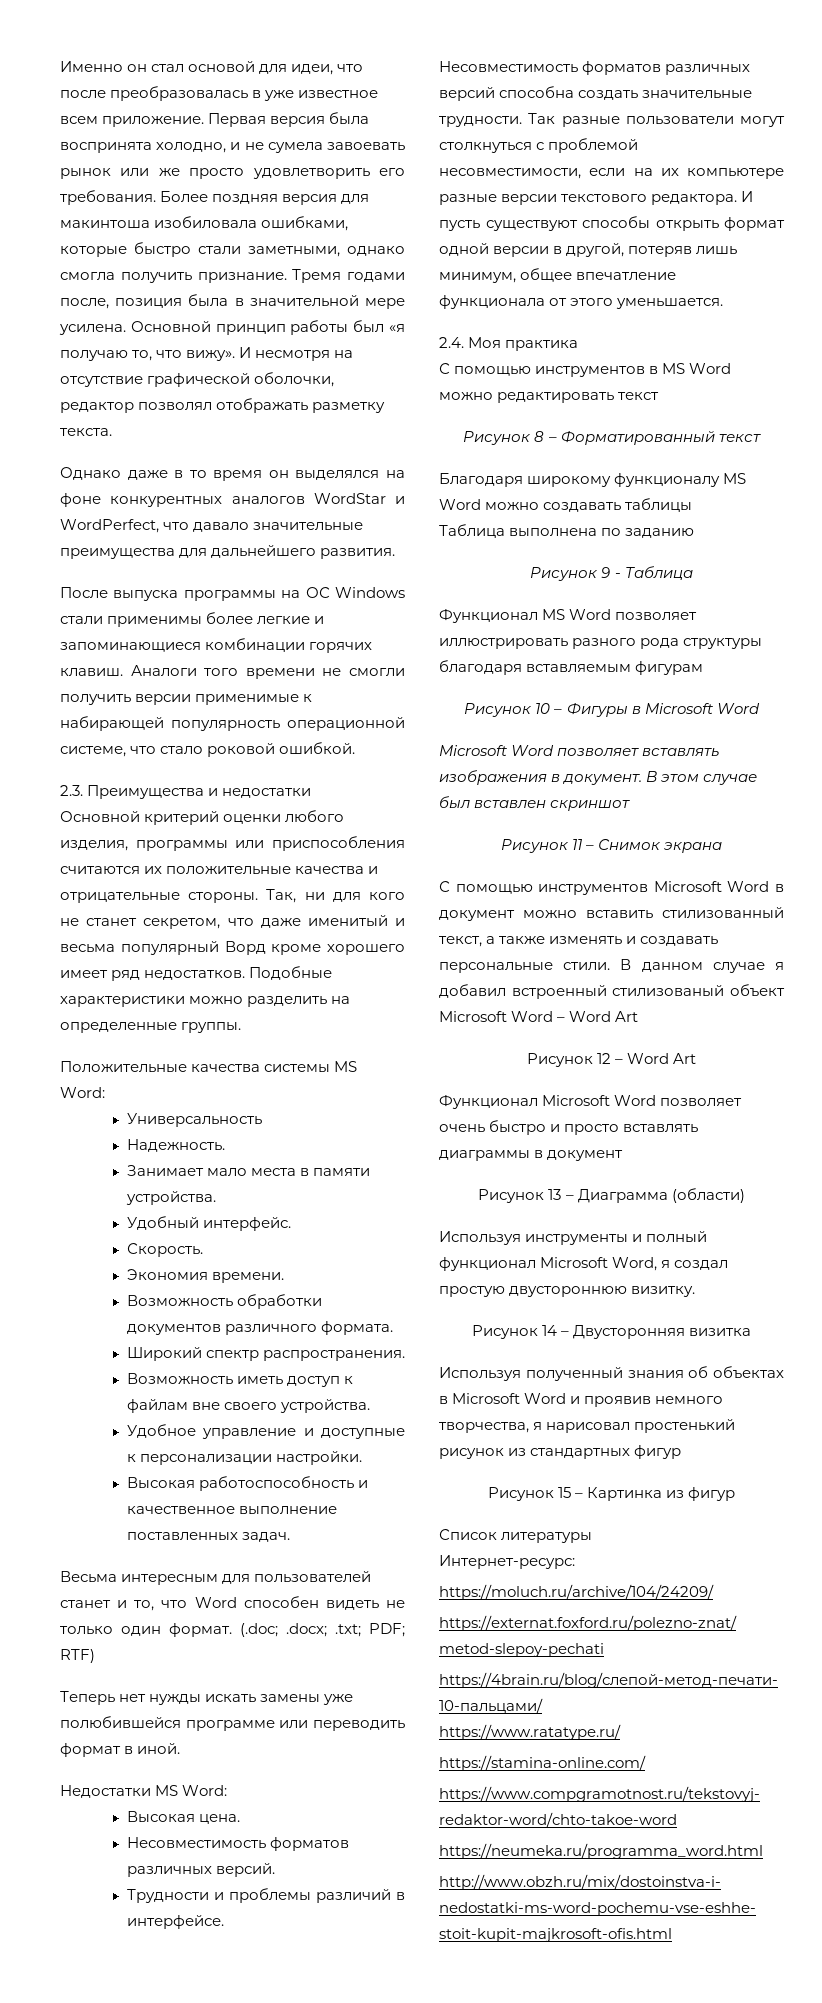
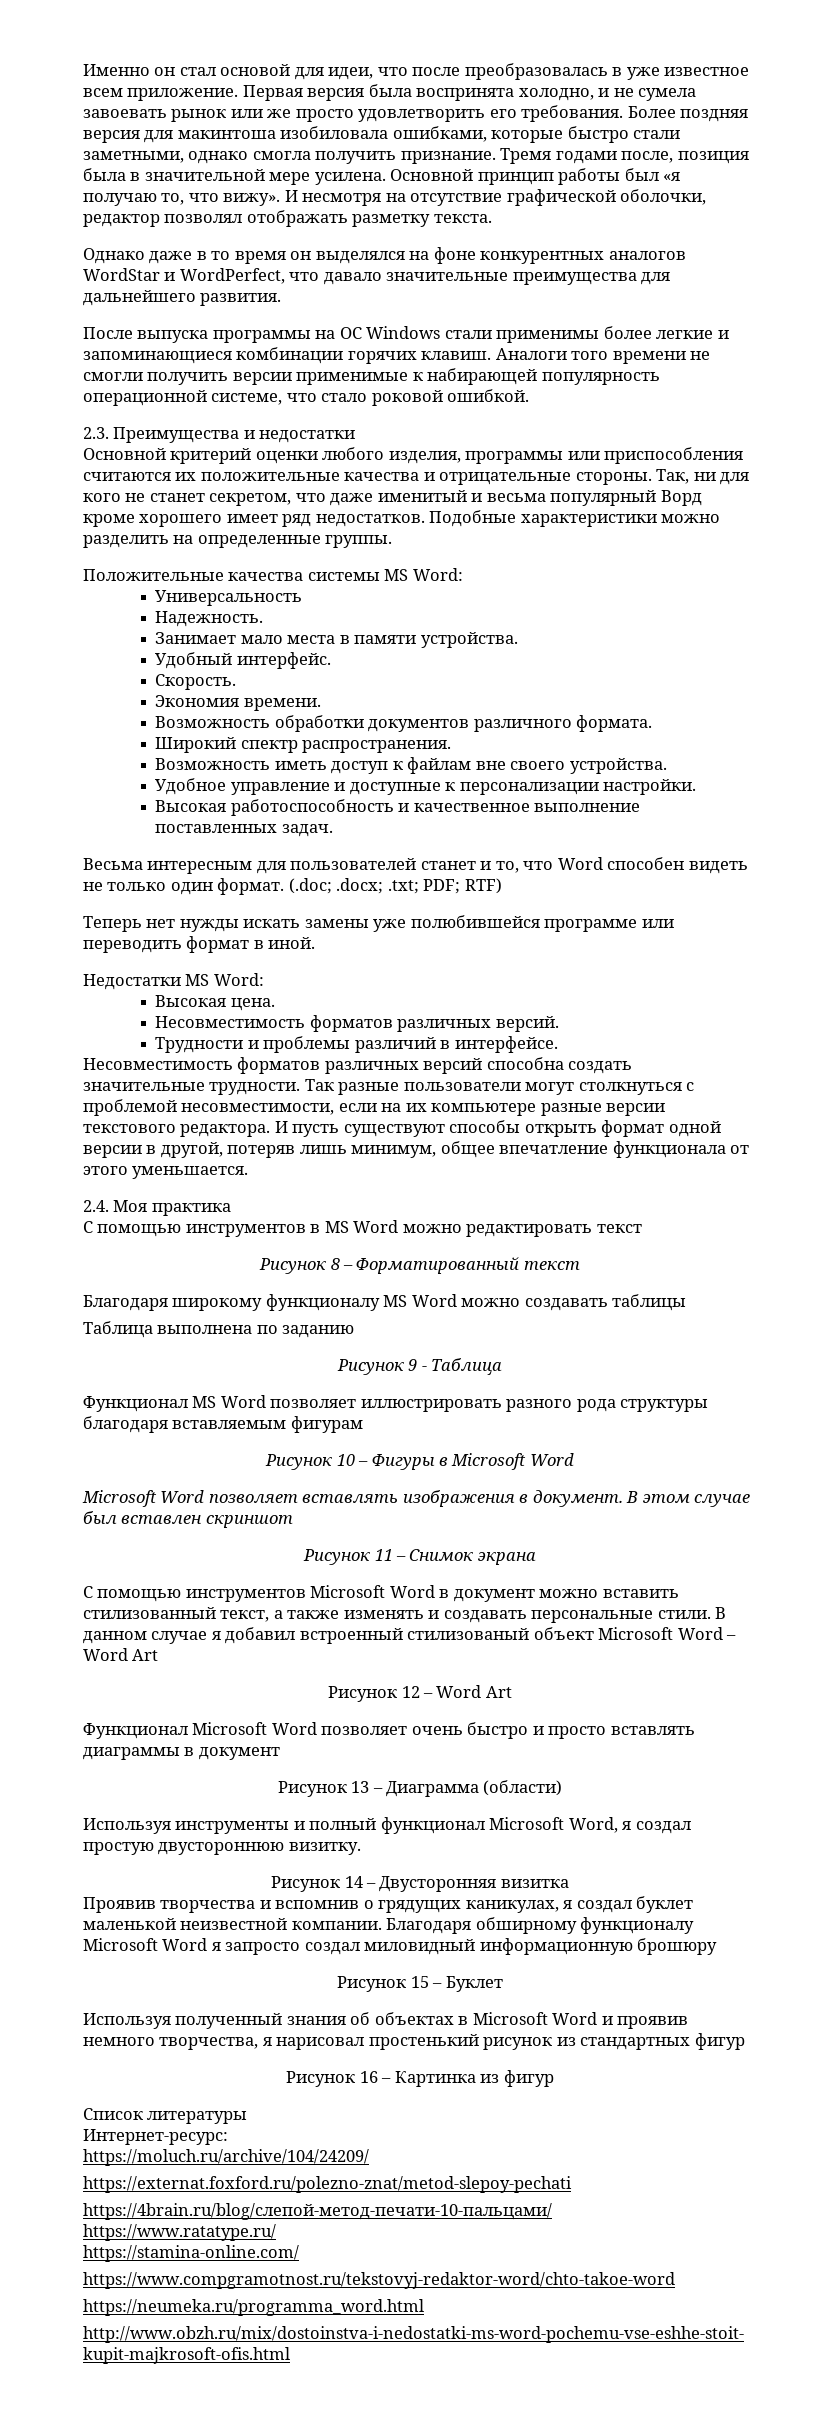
(752, 1332) none -> [83,1896,694,1913] [83,1917,695,1934] [83,1938,718,1955] [337,1976,503,1992] // Проявив творчества и вспомнив о грядущих каникулах, я создал буклет маленькой неизвестной компании. Благодаря обширному функционалу Microsoft Word я запросто создал миловидный информационную брошюру // Рисунок 15 – Буклет
[557,1487,571,1498] 15 -> [359,2071,378,2083] 16

